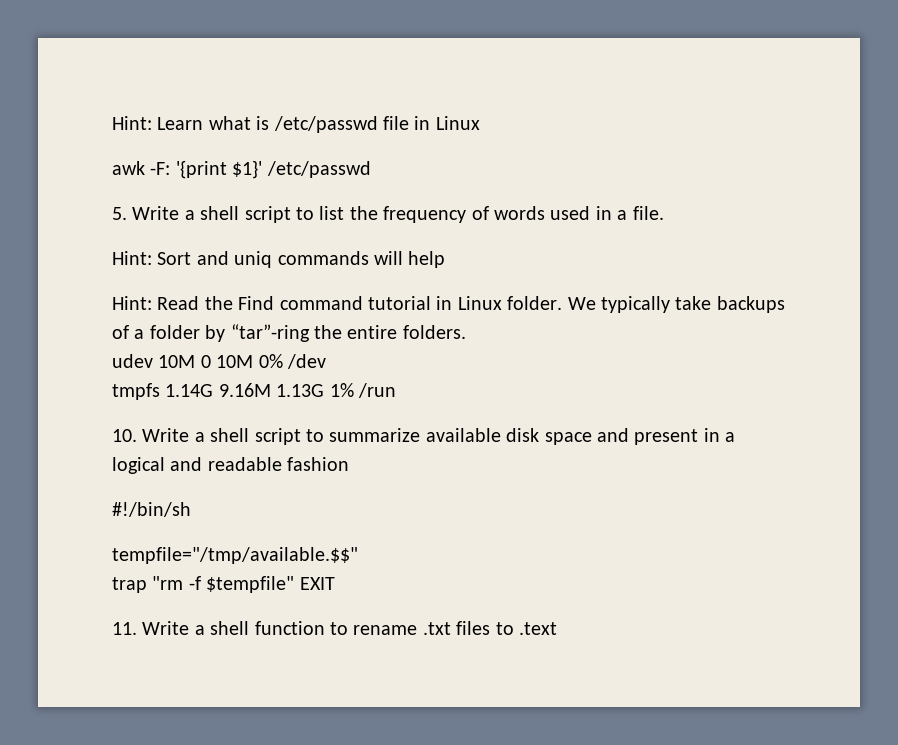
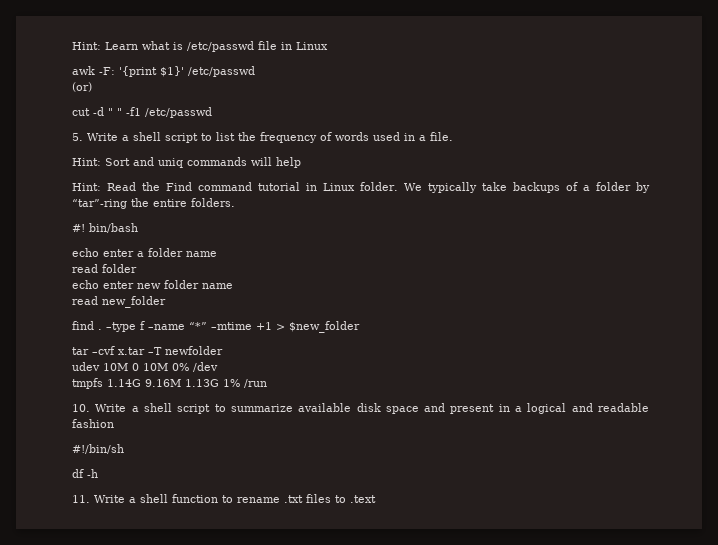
(371, 169) none -> [72,82,92,92] [72,107,212,118] // (or) // cut -d " " -f1 /etc/passwd
(466, 332) none -> [72,223,138,233] [72,248,217,257] [72,264,137,273] [72,280,233,289] [72,296,166,308] [72,321,360,333] [72,346,223,355] // #! bin/bash // echo enter a folder name // read folder // echo enter new folder name // read new_folder // find . –type f –name “*” –mtime +1 > $new_folder // tar –cvf x.tar –T newfolder
[112,547,358,564] [112,576,335,593] tempfile="/tmp/available.$$" // trap "rm -f $tempfile" EXIT -> [72,469,98,478] df -h

